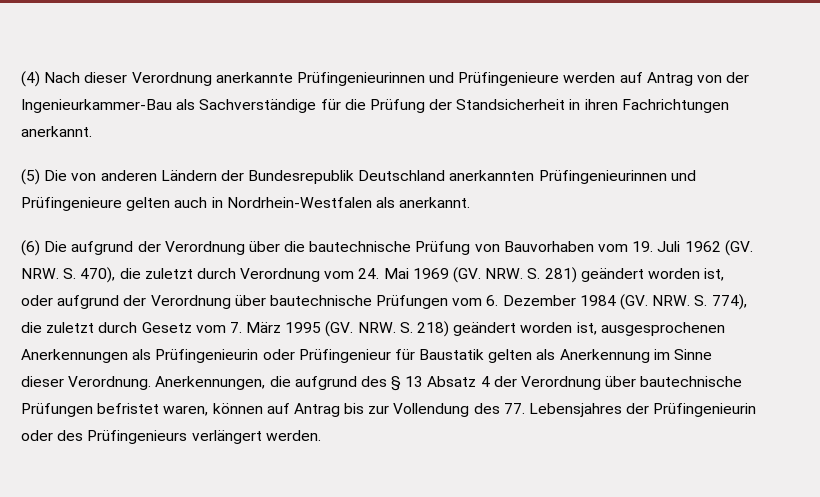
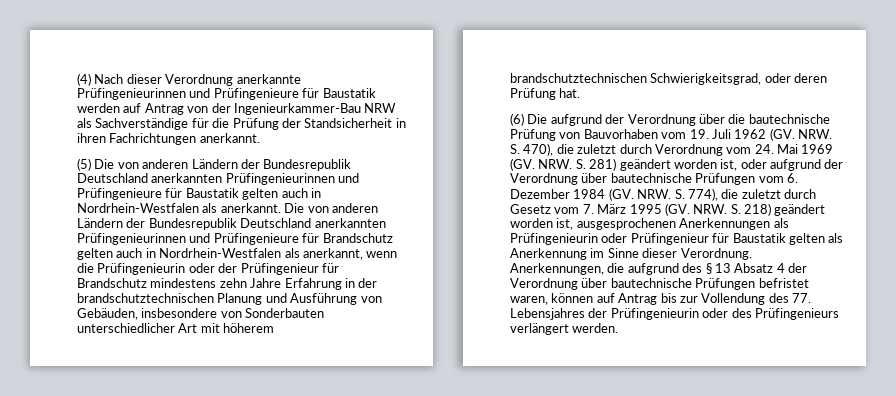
(560, 79) none -> [302,88,376,98] für Baustatik
(172, 106) none -> [364,103,397,113] NRW
(122, 204) none -> [165,188,239,198] für Baustatik
(471, 202) none -> [284,203,378,213] [77,218,386,230] [77,233,393,245] [77,248,398,260] [77,263,339,275] [77,278,378,290] [77,293,382,305] [77,308,325,320] [77,323,275,333] [510,73,828,85] [510,88,581,100] Die von anderen Ländern der Bundesrepublik Deutschland anerkannten Prüfingenieurinnen und Prüfingenieure für Brandschutz gelten auch in Nordrhein-Westfalen als anerkannt, wenn die Prüfingenieurin oder der Prüfingenieur für Brandschutz mindestens zehn Jahre Erfahrung in der brandschutztechnischen Planung und Ausführung von Gebäuden, insbesondere von Sonderbauten unterschiedlicher Art mit höherem brandschutztechnischen Schwierigkeitsgrad, oder deren Prüfung hat.

